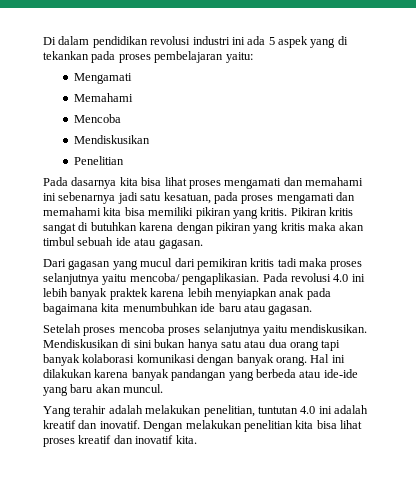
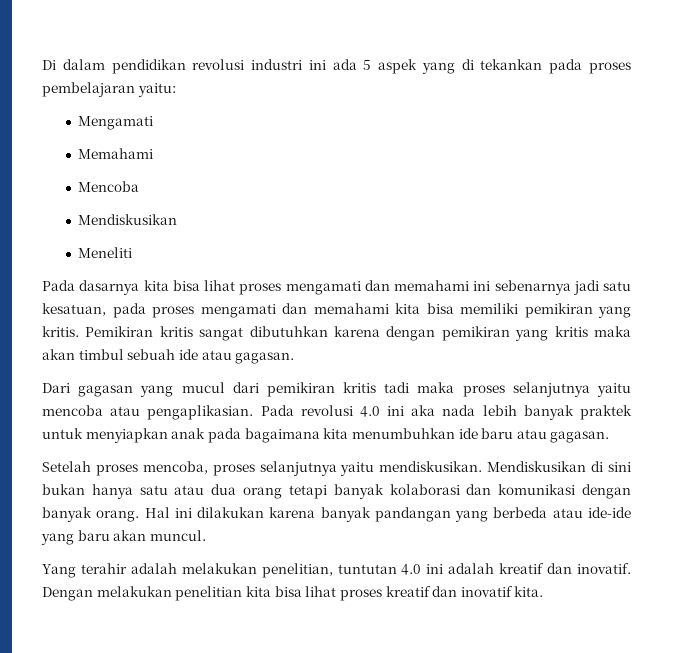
[73,156,124,165] Penelitian -> [77,247,132,258] Meneliti
[195,207,231,219] pikiran -> [524,303,593,318] pemikiran
[290,207,327,216] Pikiran -> [85,326,154,337] Pemikiran
[78,222,137,231] di butuhkan -> [249,326,328,337] dibutuhkan
[215,222,251,234] pikiran -> [441,326,510,341] pemikiran
[129,273,180,282] mencoba/ -> [42,405,141,416] mencoba atau
(365, 278) none -> [411,405,476,416] aka nada
[150,288,213,297] karena lebih -> [42,428,83,439] untuk
[118,324,165,333] mencoba -> [142,461,208,474] mencoba,
[321,340,341,351] tapi -> [288,485,327,499] tetapi
(135, 358) none -> [466,484,492,495] dan

